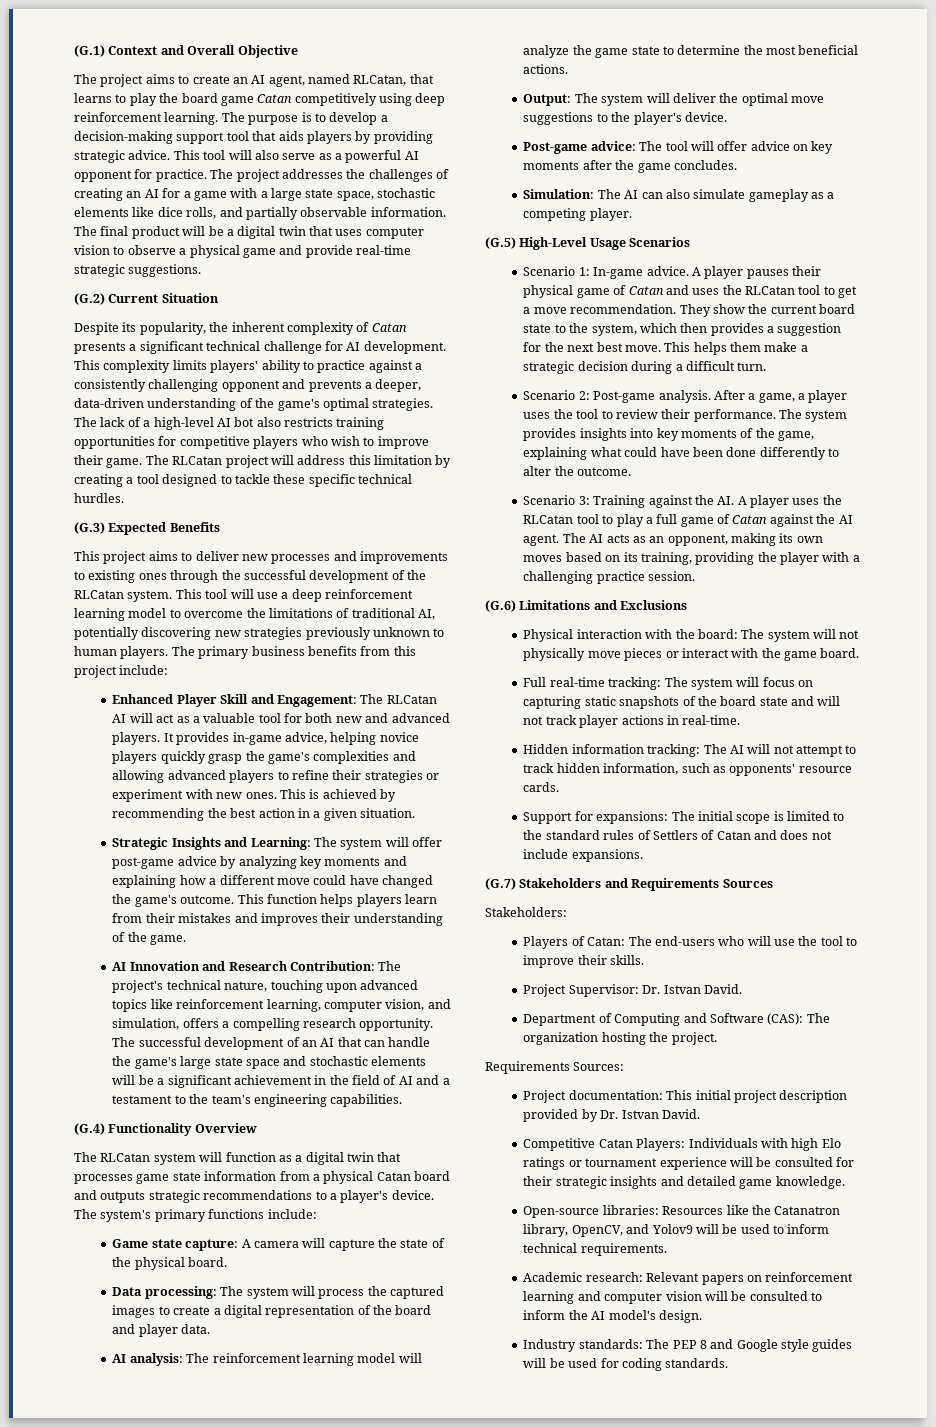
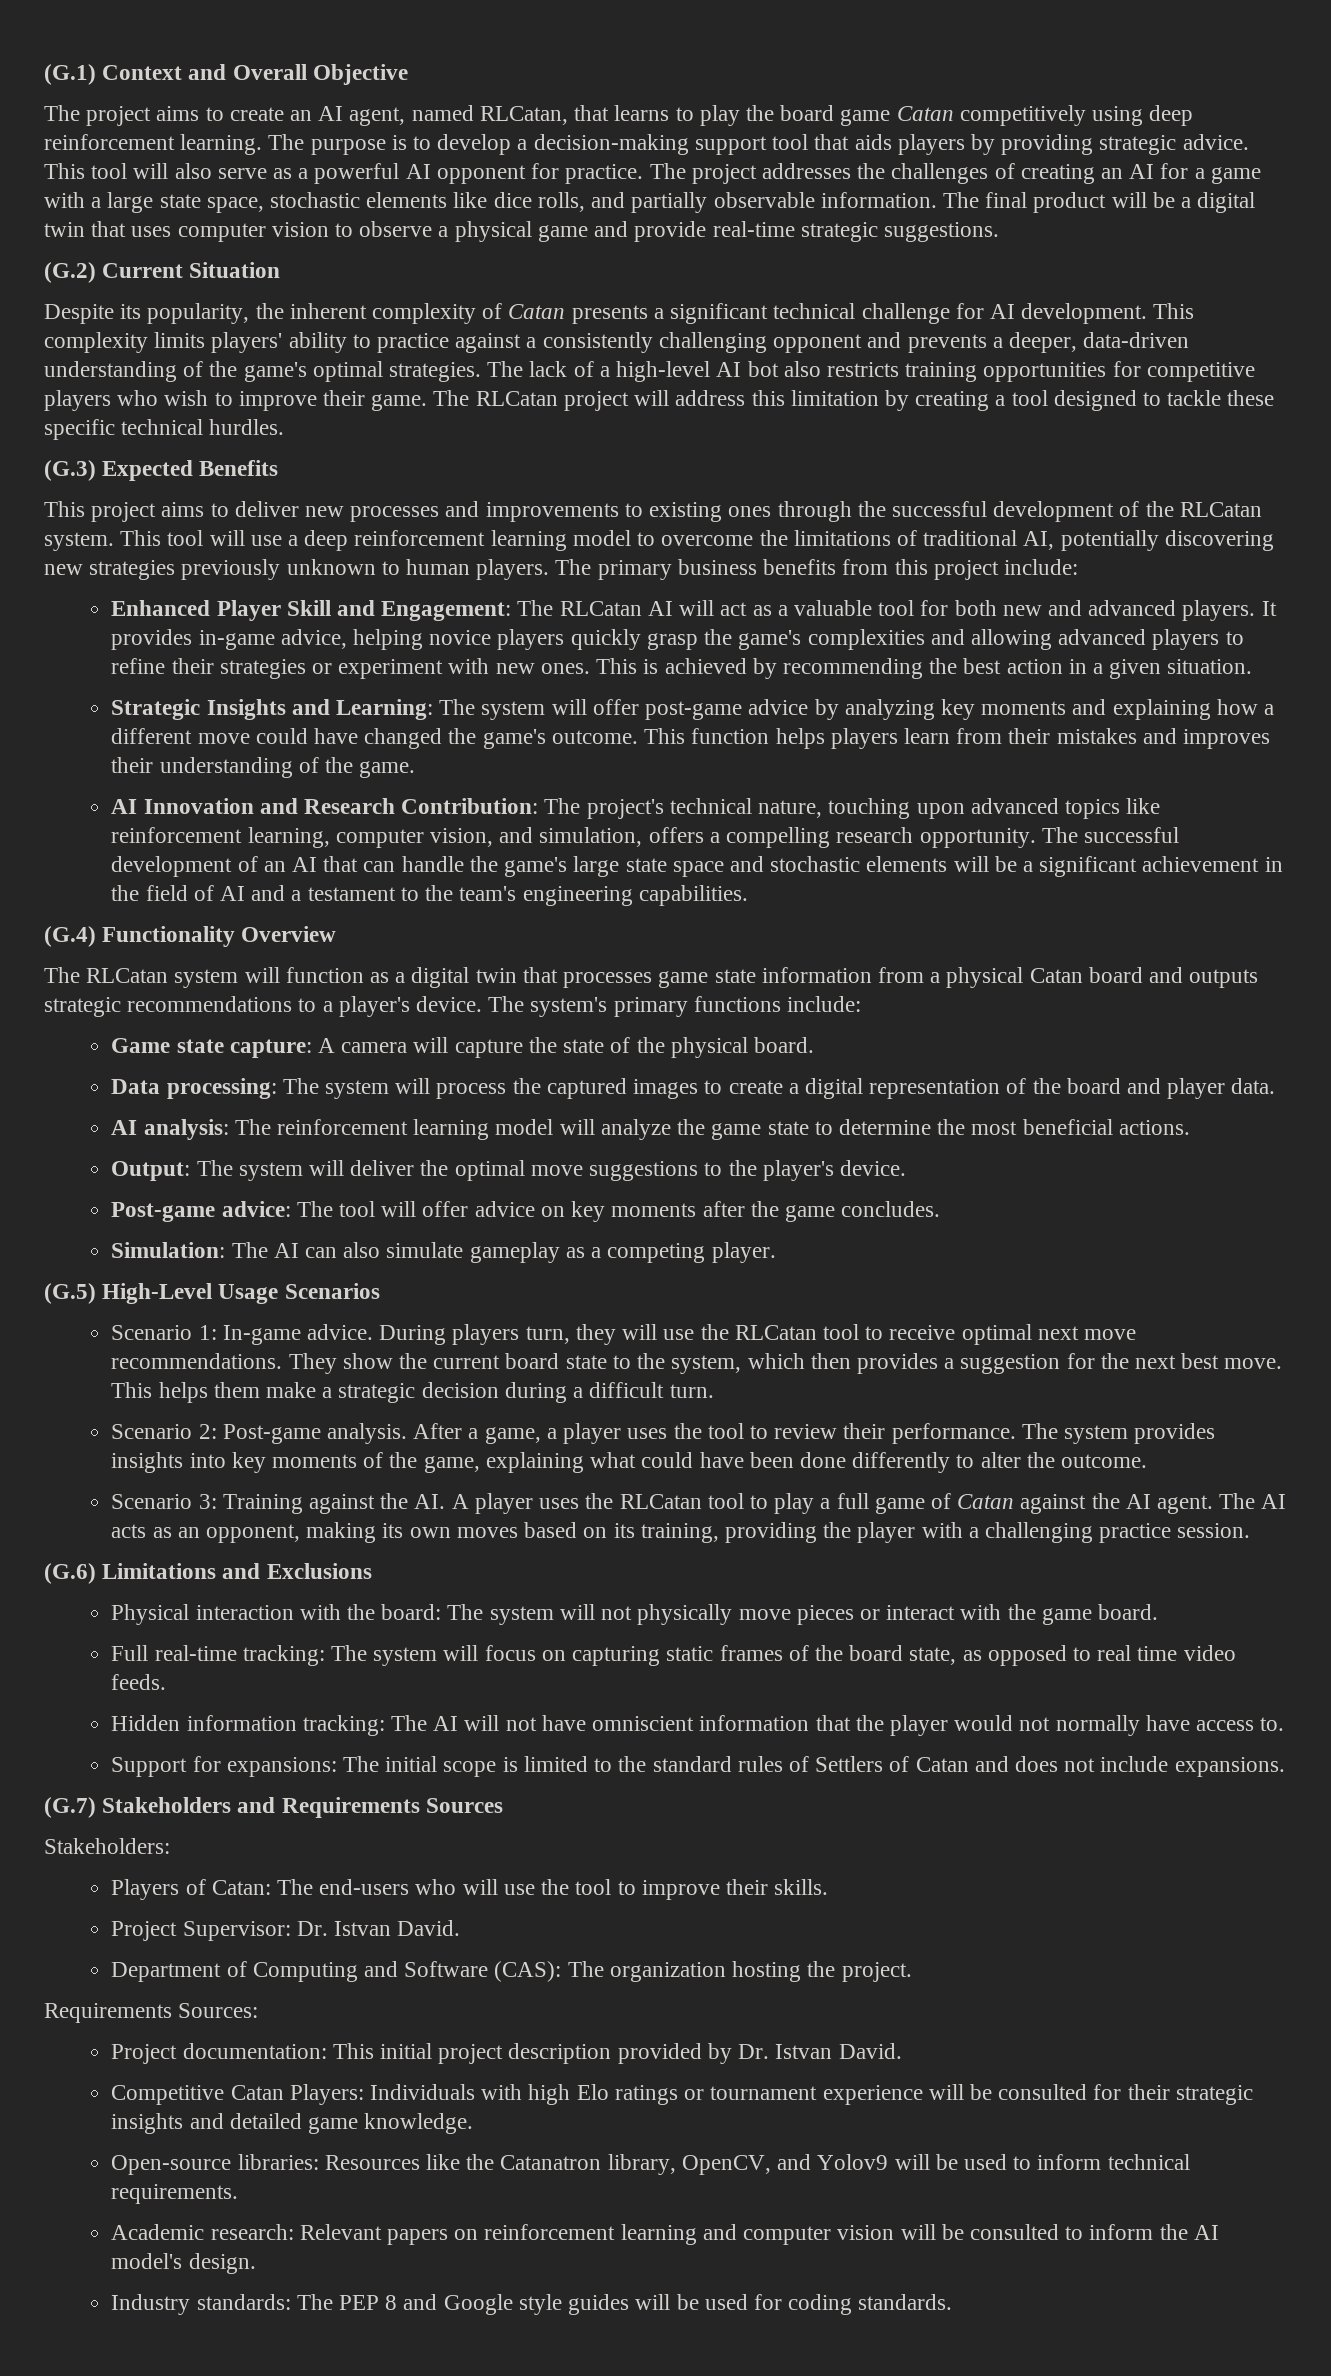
[691,266,822,279] [523,285,858,298] [523,304,677,314] A player pauses their physical game of Catan and uses the RLCatan tool to get a move recommendation. -> [379,1324,1136,1345] [111,1353,283,1369] During players turn, they will use the RLCatan tool to receive optimal next move recommendations.
[619,696,841,709] [523,715,741,728] snapshots of the board state and will not track player actions in real-time. -> [719,1645,1236,1666] [111,1674,167,1690] frames of the board state, as opposed to real time video feeds.
[796,745,857,757] [523,763,852,776] [523,782,560,792] attempt to track hidden information, such as opponents' resource cards. -> [541,1715,1285,1736] have omniscient information that the player would not normally have access to.

